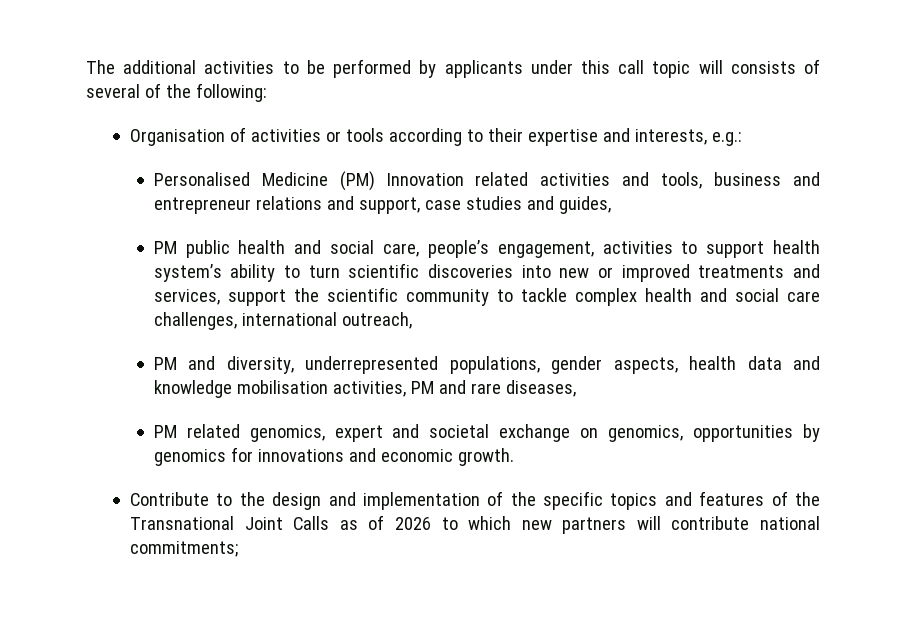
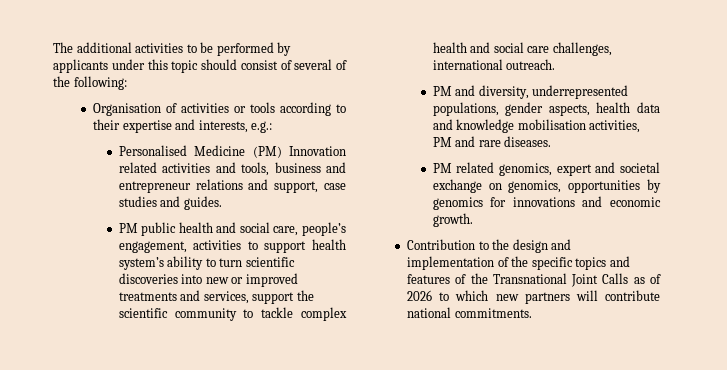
[618,60,796,78] call topic will consists -> [171,59,278,73] topic should consist
[558,196,611,214] guides, -> [183,196,222,210] guides.
[341,312,412,329] outreach, -> [506,59,556,70] outreach.
[505,380,576,397] diseases, -> [504,136,552,147] diseases.
[130,492,210,506] Contribute -> [407,239,476,250] Contribution
[130,541,239,557] commitments; -> [454,308,532,318] commitments.

